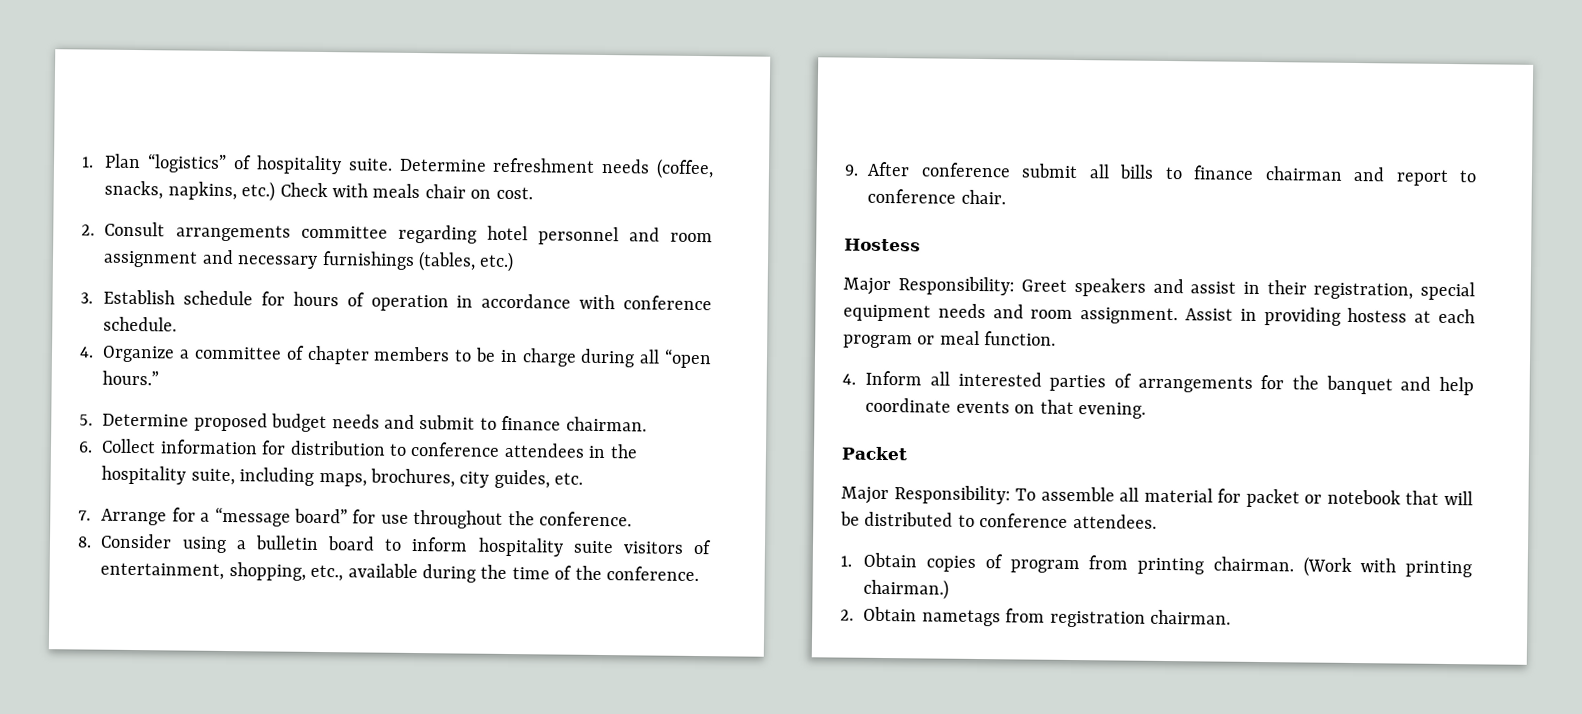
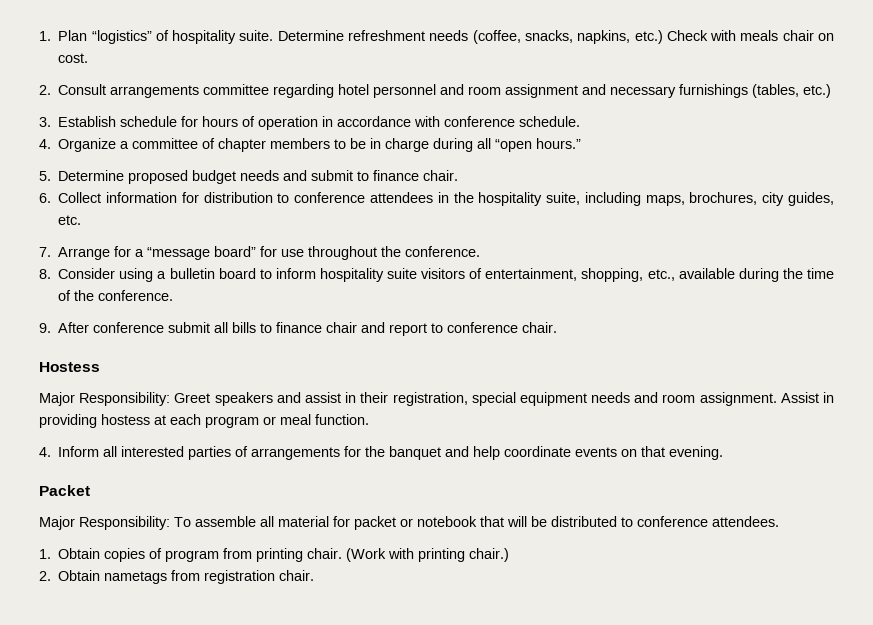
[565,416,647,432] chairman. -> [423,170,459,181] chair.
[1264,166,1343,181] chairman -> [326,322,358,333] chair
[1212,556,1294,572] chairman. -> [307,548,343,559] chair.
[863,578,950,600] chairman.) -> [469,548,510,562] chair.)
[1150,609,1232,625] chairman. -> [279,570,315,581] chair.

